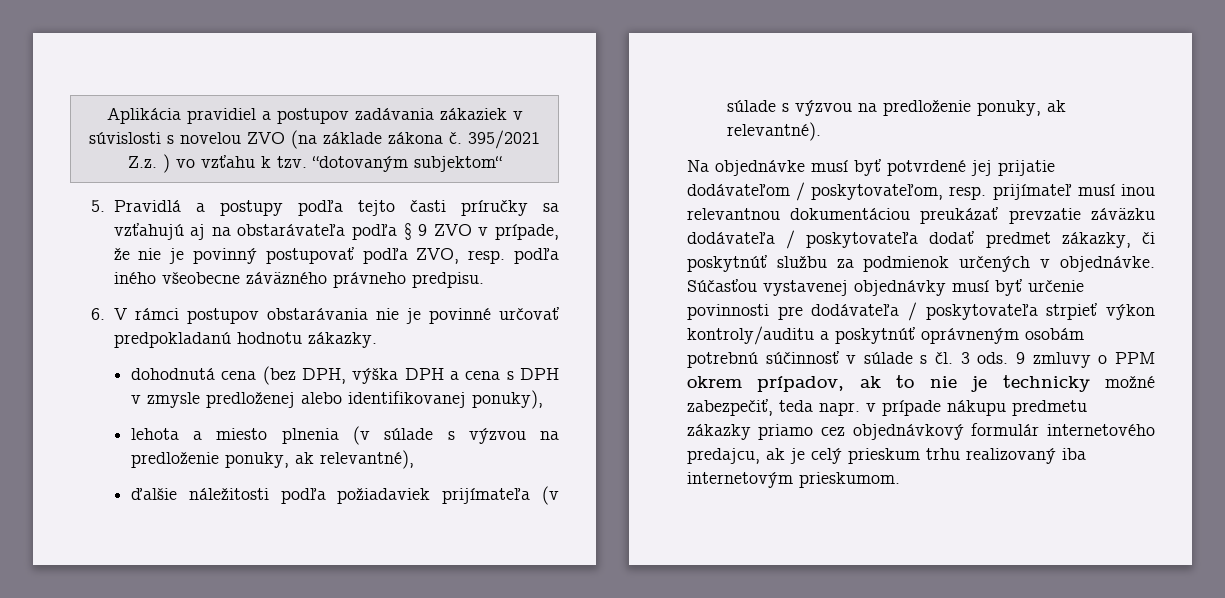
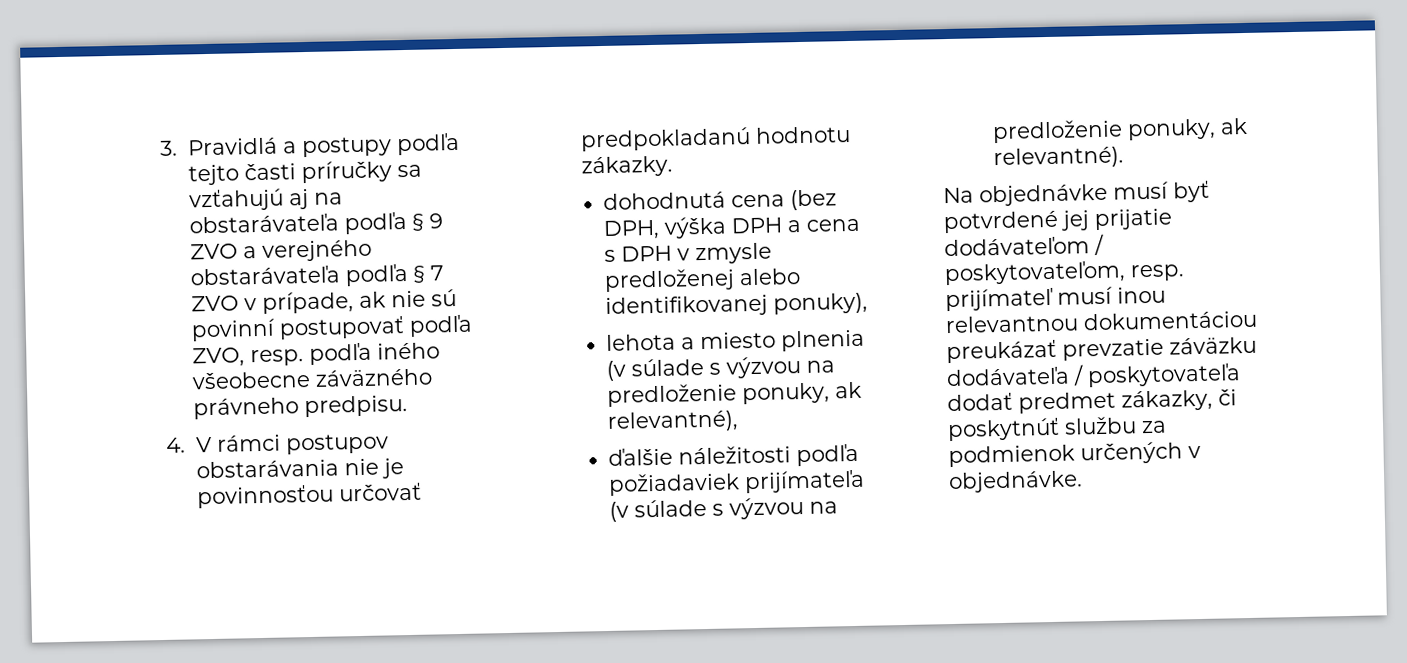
[106,107,523,124] [89,130,540,149] [127,154,502,173] [90,200,105,212] Aplikácia pravidiel a postupov zadávania zákaziek v súvislosti s novelou ZVO (na základe zákona č. 395/2021 Z.z. ) vo vzťahu k tzv. “dotovaným subjektom“ // 5. -> [160,140,179,156] 3.
[478,224,559,240] [113,248,258,264] v prípade, že nie je povinný -> [242,239,372,262] [189,263,444,287] [190,288,457,314] [190,318,276,342] a verejného obstarávateľa podľa § 7 ZVO v prípade, ak nie sú povinní
[90,308,105,320] 6. -> [166,437,187,453] 4.
[428,308,491,324] povinné -> [196,484,334,509] povinnosťou
[686,279,1084,296] [686,302,1155,321] [686,326,1084,345] [686,351,1155,368] [686,375,1155,392] [686,399,1087,416] [686,423,1155,440] [686,448,1086,464] [686,472,900,488] Súčasťou vystavenej objednávky musí byť určenie povinnosti pre dodávateľa / poskytovateľa strpieť výkon kontroly/auditu a poskytnúť oprávneným osobám potrebnú súčinnosť v súlade s čl. 3 ods. 9 zmluvy o PPM okrem prípadov, ak to nie je technicky možné zabezpečiť, teda napr. v prípade nákupu predmetu zákazky priamo cez objednávkový formulár internetového predajcu, ak je celý prieskum trhu realizovaný iba internetovým prieskumom. -> (1084, 482) none

